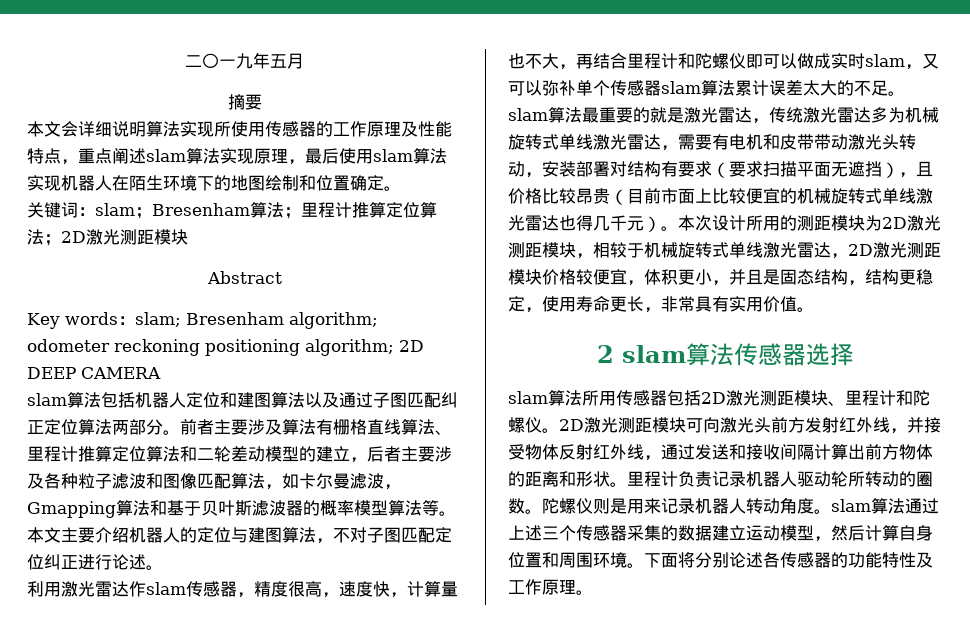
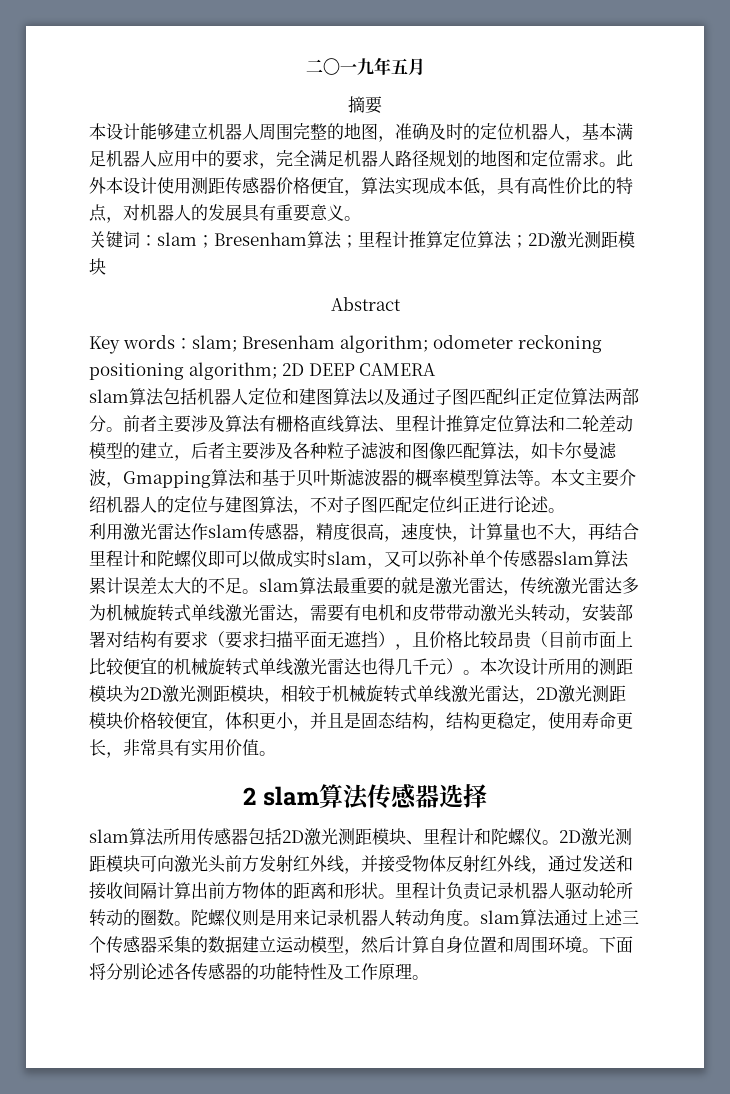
[44,121,452,137] [27,148,447,165] [27,175,384,191] 文会详细说明算法实现所使用传感器的工作原理及性能特点，重点阐述slam算法实现原理，最后使用slam算法实现机器人在陌生环境下的地图绘制和位置确定 -> [106,123,633,142] [89,150,633,169] [89,177,633,196] [89,204,344,223] 设计能够建立机器人周围完整的地图，准确及时的定位机器人，基本满足机器人应用中的要求，完全满足机器人路径规划的地图和定位需求。此外本设计使用测距传感器价格便宜，算法实现成本低，具有高性价比的特点，对机器人的发展具有重要意义

